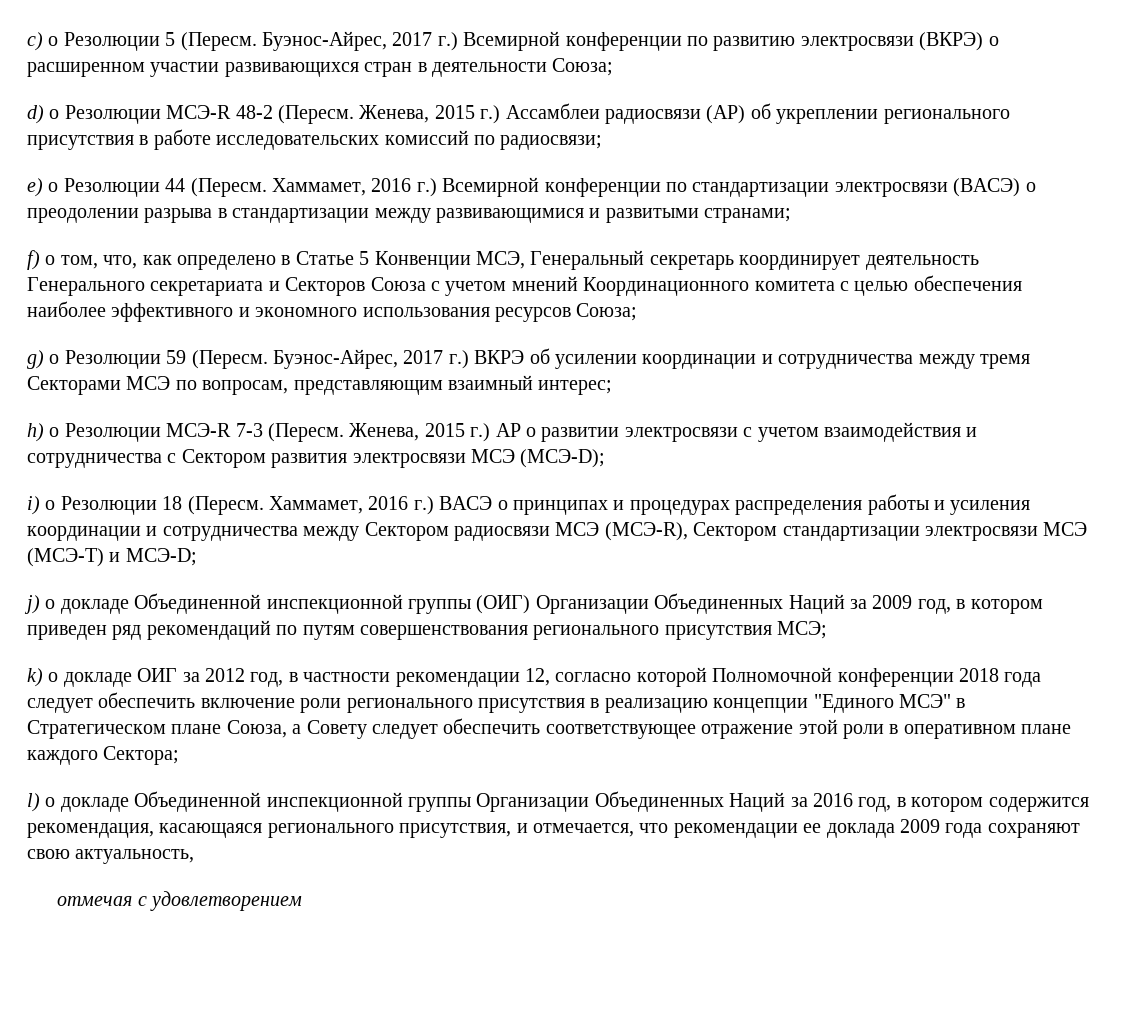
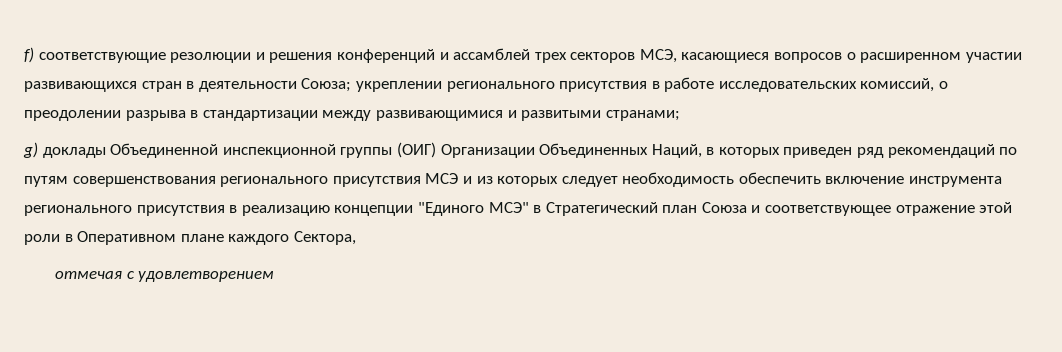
[27,31,984,51] c) о Резолюции 5 (Пересм. Буэнос-Айрес, 2017 г.) Всемирной конференции по развитию электросвязи (ВКРЭ) -> [24,47,843,63] f) соответствующие резолюции и решения конференций и ассамблей трех секторов МСЭ, касающиеся вопросов
[27,103,771,124] // d) о Резолюции МСЭ-R 48-2 (Пересм. Женева, 2015 г.) Ассамблеи радиосвязи (АР) об -> (352, 85) none
[384,130,603,150] [27,177,1021,197] комиссий по радиосвязи; // e) о Резолюции 44 (Пересм. Хаммамет, 2016 г.) Всемирной конференции по стандартизации электросвязи (ВАСЭ) -> [860,78,935,92] комиссий,
[27,250,979,270] [27,275,1022,296] [27,301,638,322] [27,348,1030,369] [27,375,613,395] [27,422,978,442] [27,449,606,468] [27,494,1031,515] [27,522,1088,541] [27,548,197,567] [24,595,129,614] f) о том, что, как определено в Статье 5 Конвенции МСЭ, Генеральный секретарь координирует деятельность Генерального секретариата и Секторов Союза с учетом мнений Координационного комитета с целью обеспечения наиболее эффективного и экономного использования ресурсов Союза; // g) о Резолюции 59 (Пересм. Буэнос-Айрес, 2017 г.) ВКРЭ об усилении координации и сотрудничества между тремя Секторами МСЭ по вопросам, представляющим взаимный интерес; // h) о Резолюции МСЭ-R 7-3 (Пересм. Женева, 2015 г.) АР о развитии электросвязи с учетом взаимодействия и сотрудничества с Сектором развития электросвязи МСЭ (МСЭ-D); // i) о Резолюции 18 (Пересм. Хаммамет, 2016 г.) ВАСЭ о принципах и процедурах распределения работы и усиления координации и сотрудничества между Сектором радиосвязи МСЭ (МСЭ-R), Сектором стандартизации электросвязи МСЭ (МСЭ-Т) и МСЭ-D; // j) о докладе -> [23,142,106,158] g) доклады
[788,594,1043,614] Наций за 2009 год, в котором -> [651,144,780,158] Наций, в которых
[777,621,828,639] [27,667,1042,687] [27,698,93,713] МСЭ; // k) о докладе ОИГ за 2012 год, в частности рекомендации 12, согласно которой Полномочной конференции 2018 года следует -> [425,172,735,187] МСЭ и из которых следует необходимость
[300,698,342,713] роли -> [909,176,1003,187] инструмента
[27,718,541,739] Стратегическом плане Союза, а Совету следует обеспечить -> [545,202,761,216] Стратегический план Союза и
[903,724,1016,739] оперативном -> [77,231,177,245] Оперативном
[103,746,180,765] [27,791,1089,812] [27,819,1080,838] [27,849,195,864] Сектора; // l) о докладе Объединенной инспекционной группы Организации Объединенных Наций за 2016 год, в котором содержится рекомендация, касающаяся регионального присутствия, и отмечается, что рекомендации ее доклада 2009 года сохраняют свою актуальность, -> [293,231,356,245] Сектора,

